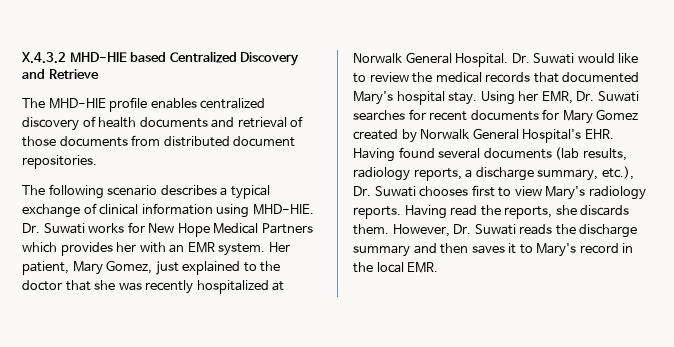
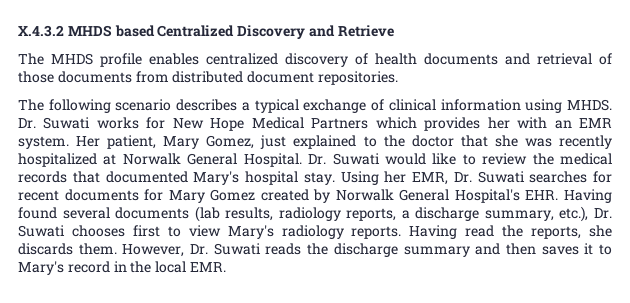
[69,52,127,62] MHD-HIE -> [67,25,112,37] MHDS
[48,98,106,109] MHD-HIE -> [51,53,93,65] MHDS
[252,204,314,215] MHD-HIE. -> [567,99,613,111] MHDS.

